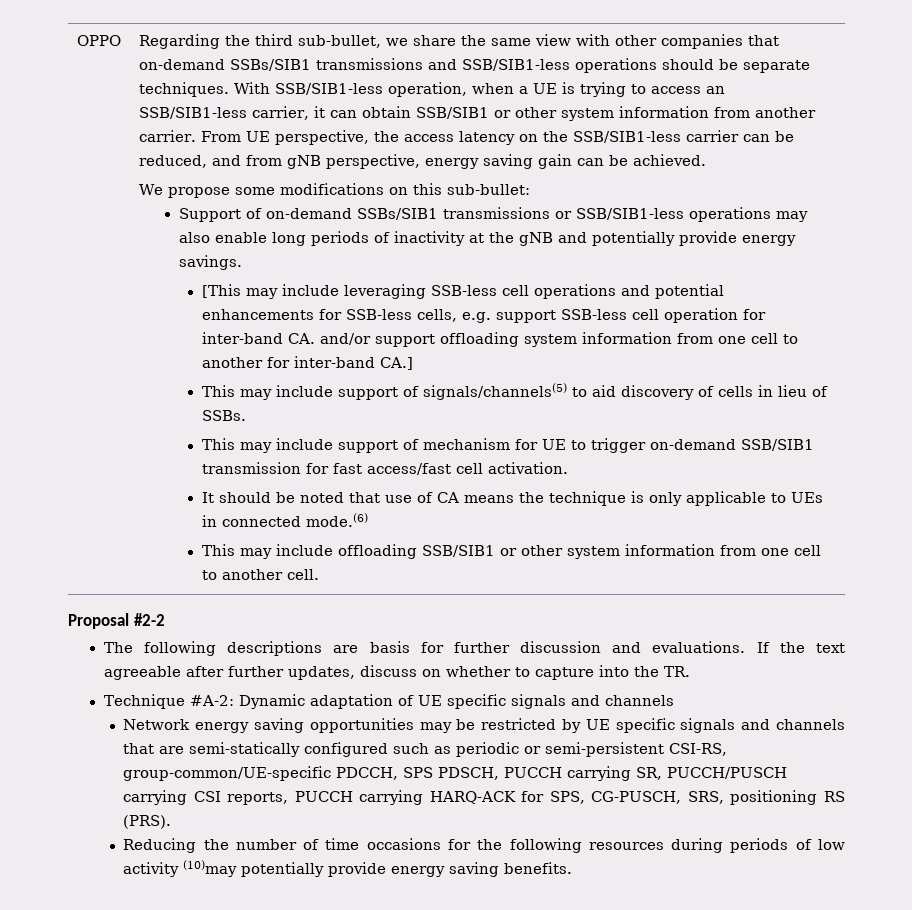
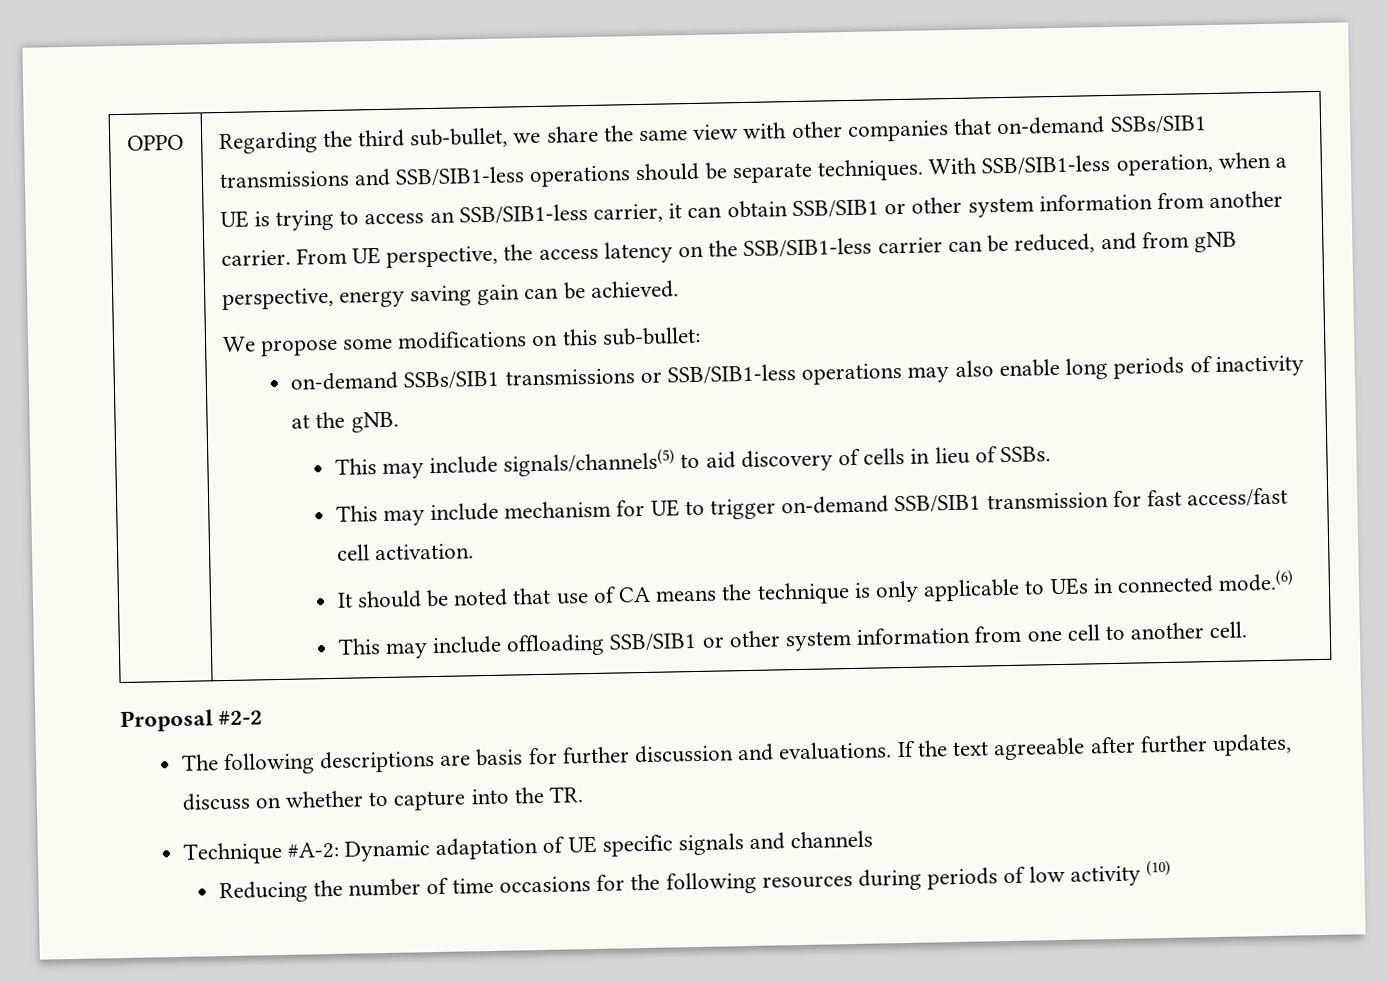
[178,208,262,222] Support of -> (701, 336) none
[518,231,796,246] [178,255,242,270] [201,284,724,299] [201,308,766,323] [201,332,798,347] [201,356,413,370] [201,385,419,400] gNB and potentially provide energy savings. // [This may include leveraging SSB-less cell operations and potential enhancements for SSB-less cells, e.g. support SSB-less cell operation for inter-band CA. and/or support offloading system information from one cell to another for inter-band CA.] // This may include support of -> [350,411,399,433] [334,455,498,479] gNB. // This may include
[337,439,419,453] support of -> (499, 512) none
[123,718,846,733] [123,742,728,757] [123,766,788,781] [123,790,845,805] [123,815,172,829] // Network energy saving opportunities may be restricted by UE specific signals and channels that are semi-statically configured such as periodic or semi-persistent CSI-RS, group-common/UE-specific PDCCH, SPS PDSCH, PUCCH carrying SR, PUCCH/PUSCH carrying CSI reports, PUCCH carrying HARQ-ACK for SPS, CG-PUSCH, SRS, positioning RS (PRS). -> (874, 839) none
[183,860,573,877] (10)may potentially provide energy saving benefits. -> [1145,859,1171,877] (10)

